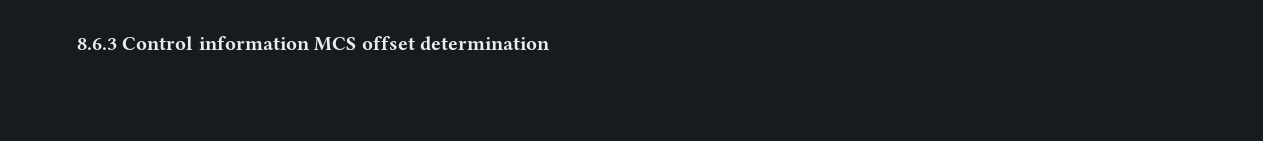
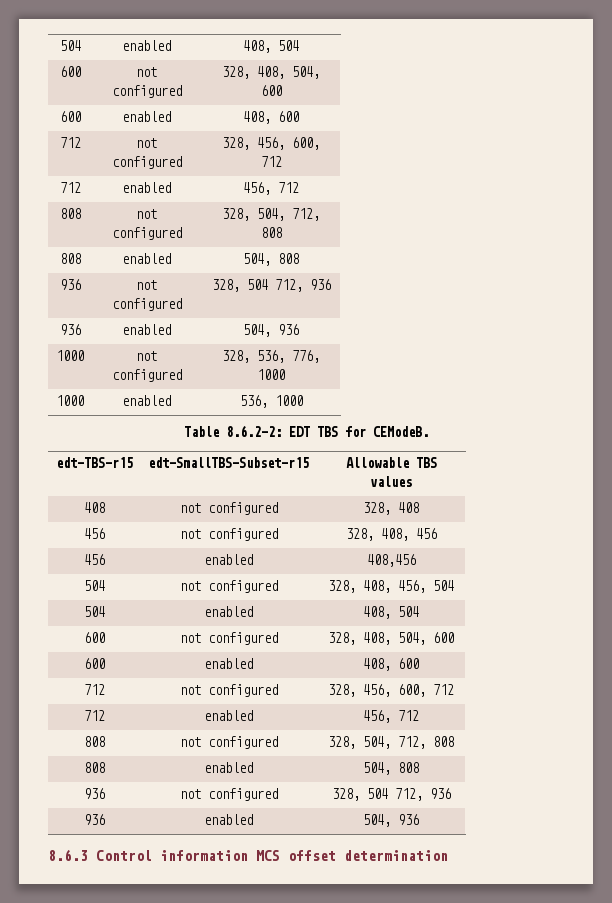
(77, 44) none -> [59,40,81,51] [122,40,171,51] [243,40,299,53] [59,66,81,77] [136,67,157,77] [111,85,182,98] [222,66,320,79] [260,85,282,96] [59,111,81,122] [122,111,171,122] [243,111,299,124] [59,137,81,148] [136,138,157,148] [111,156,182,169] [222,137,320,150] [260,156,282,167] [59,182,81,193] [122,182,171,193] [243,182,299,195] [59,208,81,219] [136,209,157,219] [111,227,182,240] [222,208,320,221] [260,227,282,238] [59,253,81,264] [122,253,171,264] [243,253,299,266] [59,279,81,290] [136,280,157,290] [111,298,182,311] [211,279,331,292] [59,324,81,335] [122,324,171,335] [243,324,299,337] [56,350,84,361] [136,351,157,361] [111,369,182,382] [222,350,320,363] [257,369,285,380] [56,395,84,406] [122,395,171,406] [239,395,303,408] [183,425,429,437] [56,457,133,468] [148,457,309,468] [345,457,437,468] [370,476,412,487] [84,502,105,513] [179,502,278,515] [363,502,419,515] [84,528,105,539] [179,528,278,541] [345,528,437,541] [84,554,105,565] [204,554,253,565] [366,554,416,567] [84,580,105,591] [179,580,278,593] [328,580,454,593] [84,606,105,617] [204,606,253,617] [363,606,419,619] [84,632,105,643] [179,632,278,645] [328,632,454,645] [84,658,105,669] [204,658,253,669] [363,658,419,671] [84,684,105,695] [179,684,278,697] [328,684,454,697] [84,710,105,721] [204,710,253,721] [363,710,419,723] [84,736,105,747] [179,736,278,749] [328,736,454,749] [84,762,105,773] [204,762,253,773] [363,762,419,775] [84,788,105,799] [179,788,278,801] [331,788,451,801] [84,814,105,825] [204,814,253,825] [363,814,419,827] 504 | enabled | 408, 504 // 600 | not configured | 328, 408, 504, 600 // 600 | enabled | 408, 600 // 712 | not configured | 328, 456, 600, 712 // 712 | enabled | 456, 712 // 808 | not configured | 328, 504, 712, 808 // 808 | enabled | 504, 808 // 936 | not configured | 328, 504 712, 936 // 936 | enabled | 504, 936 // 1000 | not configured | 328, 536, 776, 1000 // 1000 | enabled | 536, 1000 // Table 8.6.2-2: EDT TBS for CEModeB. // edt-TBS-r15 | edt-SmallTBS-Subset-r15 | Allowable TBS values // 408 | not configured | 328, 408 // 456 | not configured | 328, 408, 456 // 456 | enabled | 408,456 // 504 | not configured | 328, 408, 456, 504 // 504 | enabled | 408, 504 // 600 | not configured | 328, 408, 504, 600 // 600 | enabled | 408, 600 // 712 | not configured | 328, 456, 600, 712 // 712 | enabled | 456, 712 // 808 | not configured | 328, 504, 712, 808 // 808 | enabled | 504, 808 // 936 | not configured | 328, 504 712, 936 // 936 | enabled | 504, 936 //

